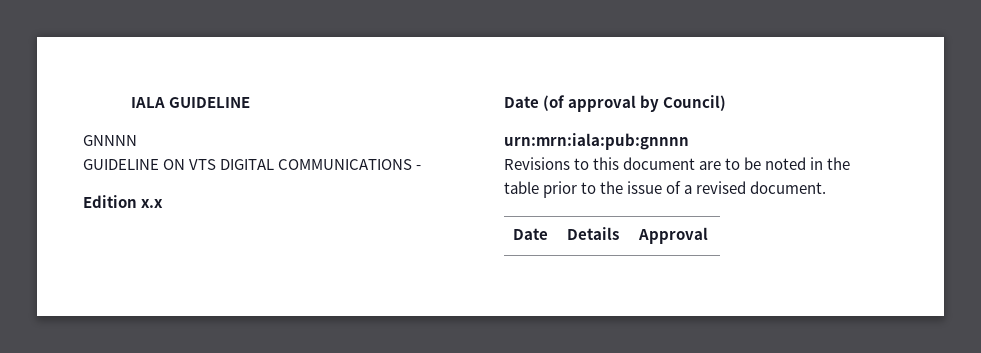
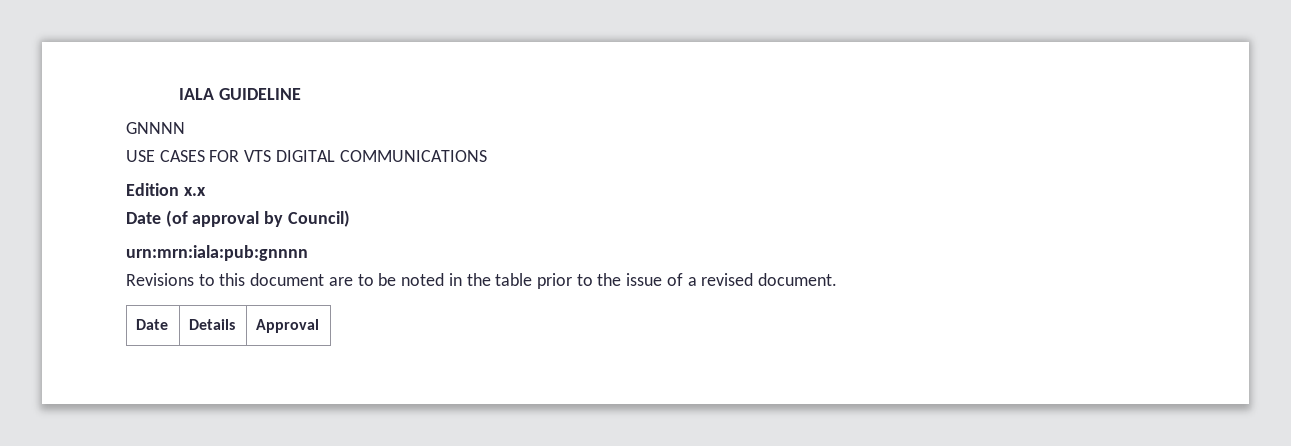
[83,159,186,170] GUIDELINE ON -> [126,150,240,162] USE CASES FOR
[416,165,422,170] - -> (487, 156) none

